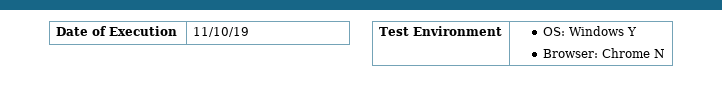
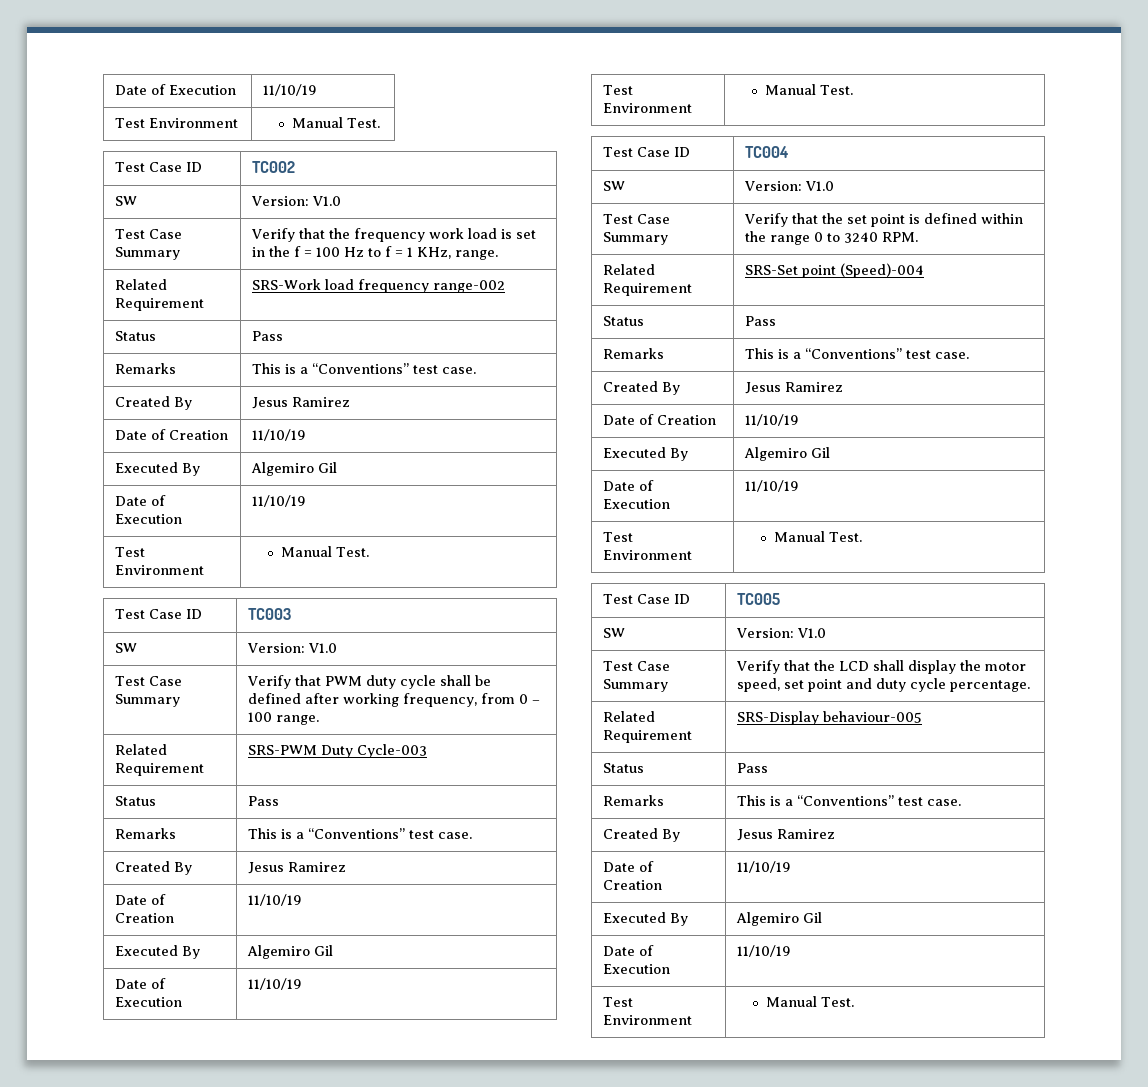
[55,26,177,36] [192,27,249,37] [378,26,502,36] [542,26,637,36] [542,48,665,58] Date of Execution | 11/10/19 // Test Environment | OS: Windows Y // Browser: Chrome N -> [114,84,236,95] [262,84,317,96] [114,118,238,128] [291,117,380,128] [114,162,202,172] [251,161,295,173] [114,196,137,206] [250,196,341,206] [114,229,182,239] [114,247,180,260] [250,228,536,242] [251,246,498,260] [114,279,167,290] [114,298,204,311] [251,279,505,293] [114,331,156,341] [251,331,283,341] [114,363,176,374] [251,363,476,374] [114,396,192,410] [251,397,350,409] [114,429,228,440] [251,429,306,441] [114,462,200,476] [250,462,337,476] [114,495,166,506] [114,514,182,524] [251,495,306,507] [114,547,145,557] [114,565,204,575] [280,546,369,557] [114,609,202,619] [247,608,291,620] [114,643,137,653] [246,643,337,653] [114,676,182,686] [114,694,180,707] [246,675,491,689] [247,693,540,707] [247,712,319,725] [114,744,167,755] [114,763,204,776] [247,744,427,758] [114,796,156,806] [247,796,279,806] [114,828,176,839] [247,828,472,839] [114,861,192,875] [247,862,346,874] [114,894,166,905] [114,913,174,923] [247,894,302,906] [114,945,200,959] [246,945,333,959] [114,978,166,989] [114,997,182,1007] [247,978,302,990] [602,85,633,95] [602,103,692,113] [764,84,853,95] [602,147,690,157] [744,146,789,158] [602,181,625,191] [743,181,834,191] [602,214,670,224] [602,232,668,245] [743,213,1023,227] [744,231,918,245] [602,264,655,275] [602,283,692,296] [744,263,924,278] [602,316,644,326] [744,316,776,326] [602,348,664,359] [744,348,969,359] [602,381,680,395] [744,382,843,394] [602,414,716,425] [744,414,799,426] [602,447,688,461] [743,447,830,461] [602,480,654,491] [602,499,670,509] [744,480,799,492] [602,532,633,542] [602,550,692,560] [773,531,862,542] [602,594,690,604] [736,593,780,605] [602,628,625,638] [735,628,826,638] [602,661,670,671] [602,679,668,692] [735,660,1026,674] [736,678,1030,692] [602,711,655,722] [602,730,692,743] [736,711,922,725] [602,763,644,773] [736,763,768,773] [602,795,664,806] [736,795,961,806] [602,828,680,842] [736,829,835,841] [602,861,654,872] [602,880,662,890] [736,861,791,873] [602,912,688,926] [735,912,822,926] [602,945,654,956] [602,964,670,974] [736,945,791,957] [602,997,633,1007] [602,1015,692,1025] [765,996,854,1007] Date of Execution | 11/10/19 // Test Environment | Manual Test. // Test Case ID | TC002 // SW | Version: V1.0 // Test Case Summary | Verify that the frequency work load is set in the f = 100 Hz to f = 1 KHz, range. // Related Requirement | SRS-Work load frequency range-002 // Status | Pass // Remarks | This is a “Conventions” test case. // Created By | Jesus Ramirez // Date of Creation | 11/10/19 // Executed By | Algemiro Gil // Date of Execution | 11/10/19 // Test Environment | Manual Test. // Test Case ID | TC003 // SW | Version: V1.0 // Test Case Summary | Verify that PWM duty cycle shall be defined after working frequency, from 0 – 100 range. // Related Requirement | SRS-PWM Duty Cycle-003 // Status | Pass // Remarks | This is a “Conventions” test case. // Created By | Jesus Ramirez // Date of Creation | 11/10/19 // Executed By | Algemiro Gil // Date of Execution | 11/10/19 // Test Environment | Manual Test. // Test Case ID | TC004 // SW | Version: V1.0 // Test Case Summary | Verify that the set point is defined within the range 0 to 3240 RPM. // Related Requirement | SRS-Set point (Speed)-004 // Status | Pass // Remarks | This is a “Conventions” test case. // Created By | Jesus Ramirez // Date of Creation | 11/10/19 // Executed By | Algemiro Gil // Date of Execution | 11/10/19 // Test Environment | Manual Test. // Test Case ID | TC005 // SW | Version: V1.0 // Test Case Summary | Verify that the LCD shall display the motor speed, set point and duty cycle percentage. // Related Requirement | SRS-Display behaviour-005 // Status | Pass // Remarks | This is a “Conventions” test case. // Created By | Jesus Ramirez // Date of Creation | 11/10/19 // Executed By | Algemiro Gil // Date of Execution | 11/10/19 // Test Environment | Manual Test.

